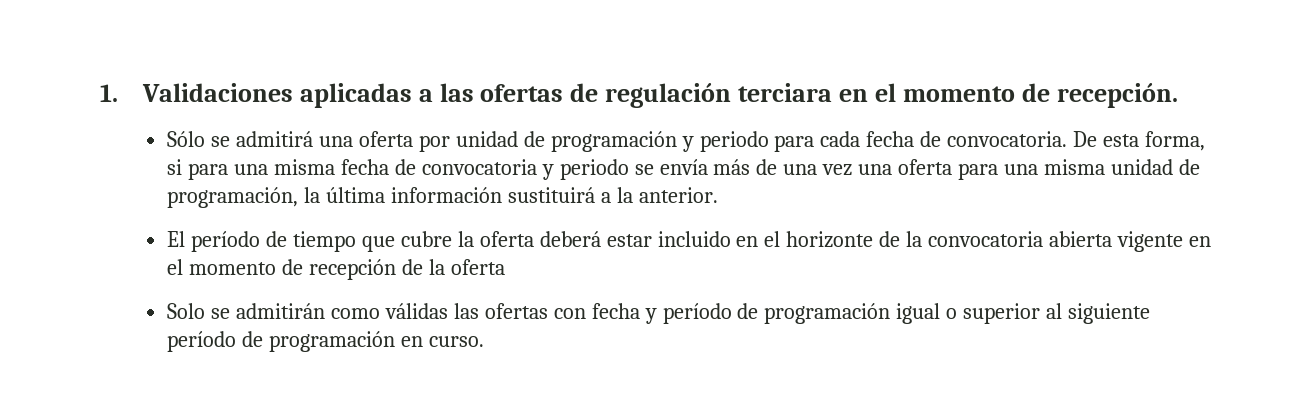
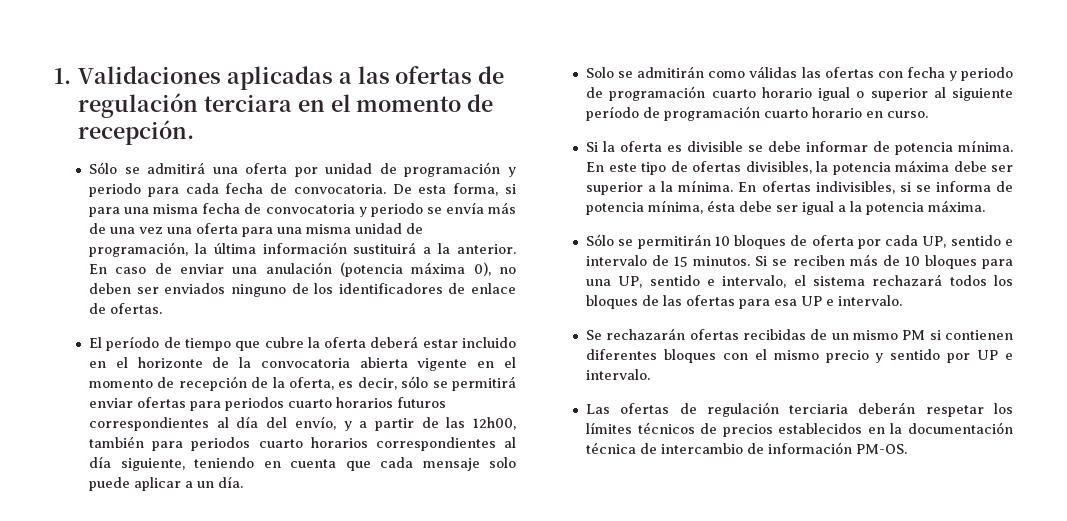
(718, 195) none -> [89,262,516,277] [89,283,516,297] [89,303,163,314] En caso de enviar una anulación (potencia máxima 0), no deben ser enviados ninguno de los identificadores de enlace de ofertas.
[450,259,505,275] oferta -> [289,376,516,391] [89,397,447,411] [89,416,516,431] [89,436,516,451] [89,456,516,471] [89,476,244,491] oferta, es decir, sólo se permitirá enviar ofertas para periodos cuarto horarios futuros correspondientes al día del envío, y a partir de las 12h00, también para periodos cuarto horarios correspondientes al día siguiente, teniendo en cuenta que cada mensaje solo puede aplicar a un día.
[662,303,891,324] período de programación -> [961,67,1013,81] [586,86,812,101] periodo de programación cuarto horario
(395, 341) none -> [764,107,863,118] cuarto horario
(484, 341) none -> [586,140,1013,155] [586,160,1013,175] [586,180,1013,195] [586,200,986,215] [586,234,1013,249] [586,254,1013,269] [586,274,1013,288] [586,295,903,309] [586,328,1013,340] [586,349,1013,363] [586,369,651,380] [586,402,1013,417] [586,422,1013,437] [586,442,908,454] // Si la oferta es divisible se debe informar de potencia mínima. En este tipo de ofertas divisibles, la potencia máxima debe ser superior a la mínima. En ofertas indivisibles, si se informa de potencia mínima, ésta debe ser igual a la potencia máxima. // Sólo se permitirán 10 bloques de oferta por cada UP, sentido e intervalo de 15 minutos. Si se reciben más de 10 bloques para una UP, sentido e intervalo, el sistema rechazará todos los bloques de las ofertas para esa UP e intervalo. // Se rechazarán ofertas recibidas de un mismo PM si contienen diferentes bloques con el mismo precio y sentido por UP e intervalo. // Las ofertas de regulación terciaria deberán respetar los límites técnicos de precios establecidos en la documentación técnica de intercambio de información PM-OS.

